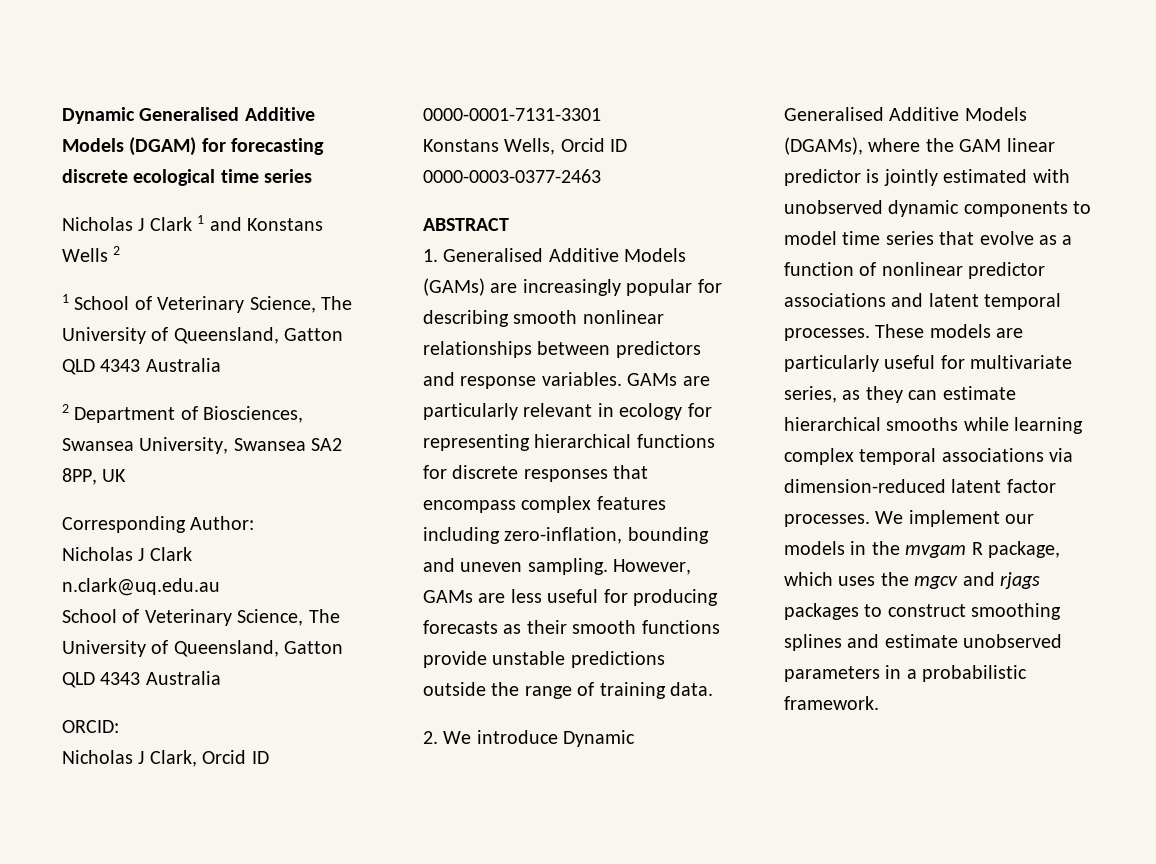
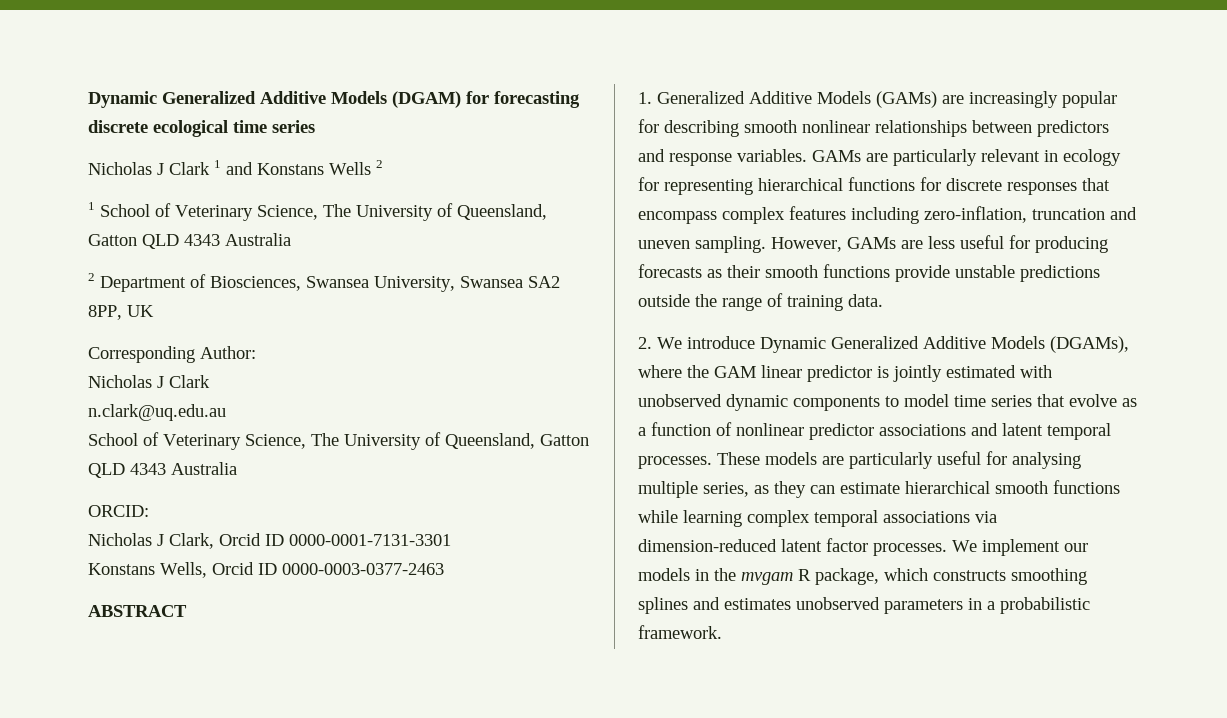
[62,107,240,124] Dynamic Generalised -> [88,91,256,108] Dynamic Generalized
[443,248,544,262] Generalised -> [657,91,745,104] Generalized
[627,527,709,544] bounding -> [1032,208,1105,220] truncation
[784,107,884,121] Generalised -> [831,336,919,349] Generalized
[970,355,1073,369] multivariate -> [1012,452,1081,469] [638,481,698,498] analysing multiple
[886,417,959,431] smooths -> [995,480,1120,494] smooth functions
[838,572,1040,589] [784,603,966,620] uses the mgcv and rjags packages to construct -> [933,570,1006,581] constructs
[884,634,958,648] estimate -> [724,598,791,610] estimates

